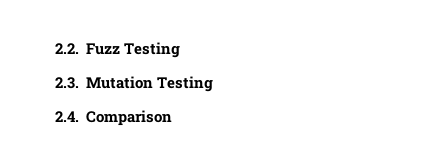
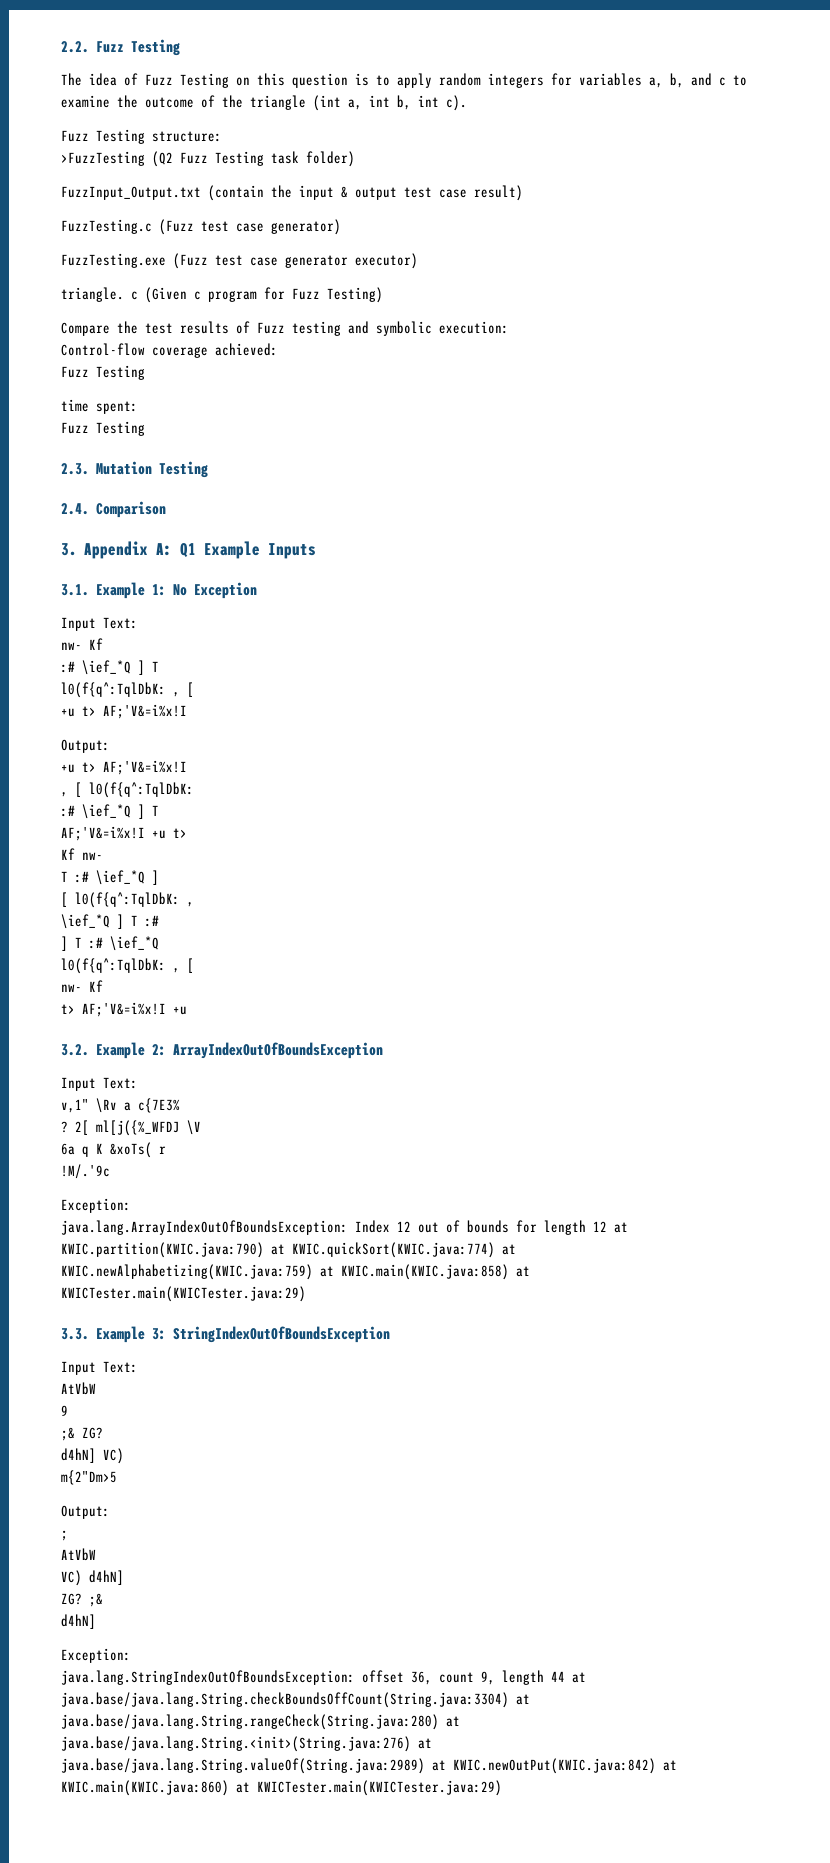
(181, 50) none -> [61,73,747,88] [61,95,467,111] [61,129,222,144] [61,151,355,167] [61,185,523,201] [61,219,341,235] [61,253,418,269] [61,287,383,303] [61,321,509,336] [61,343,278,358] [61,365,145,380] [61,399,138,414] [61,421,145,436] // The idea of Fuzz Testing on this question is to apply random integers for variables a, b, and c to examine the outcome of the triangle (int a, int b, int c). // Fuzz Testing structure: // >FuzzTesting (Q2 Fuzz Testing task folder) // FuzzInput_Output.txt (contain the input & output test case result) // FuzzTesting.c (Fuzz test case generator) // FuzzTesting.exe (Fuzz test case generator executor) // triangle. c (Given c program for Fuzz Testing) // Compare the test results of Fuzz testing and symbolic execution: // Control-flow coverage achieved: // Fuzz Testing // time spent: // Fuzz Testing
(172, 118) none -> [61,541,317,559] [61,582,258,599] [61,617,138,631] [61,638,103,650] [61,660,159,675] [61,682,194,698] [61,704,187,719] [61,739,110,753] [61,760,187,775] [61,782,194,798] [61,804,159,819] [61,826,187,841] [61,848,103,860] [61,870,159,885] [61,892,194,908] [61,914,159,929] [61,936,159,951] [61,958,194,974] [61,980,103,992] [61,1002,187,1017] [61,1042,384,1059] [61,1077,138,1091] [61,1098,180,1113] [61,1120,201,1136] [61,1142,166,1158] [61,1164,110,1179] [61,1198,131,1213] [61,1220,628,1235] [61,1242,516,1258] [61,1264,530,1280] [61,1286,306,1302] [61,1326,391,1343] [61,1361,138,1375] [61,1382,96,1395] [61,1405,68,1416] [61,1427,103,1441] [61,1448,124,1464] [61,1470,117,1485] [61,1505,110,1519] [61,1530,68,1541] [61,1548,96,1561] [61,1570,124,1586] [61,1593,103,1607] [61,1614,96,1629] [61,1648,131,1663] [61,1670,586,1685] [61,1692,530,1708] [61,1714,460,1730] [61,1736,432,1752] [61,1758,677,1774] [61,1780,502,1796] // 3. Appendix A: Q1 Example Inputs // 3.1. Example 1: No Exception // Input Text: // nw- Kf // :# \ief_*Q ] T // l0(f{q^:TqlDbK: , [ // +u t> AF;'V&=i%x!I // Output: // +u t> AF;'V&=i%x!I // , [ l0(f{q^:TqlDbK: // :# \ief_*Q ] T // AF;'V&=i%x!I +u t> // Kf nw- // T :# \ief_*Q ] // [ l0(f{q^:TqlDbK: , // \ief_*Q ] T :# // ] T :# \ief_*Q // l0(f{q^:TqlDbK: , [ // nw- Kf // t> AF;'V&=i%x!I +u // 3.2. Example 2: ArrayIndexOutOfBoundsException // Input Text: // v,1" \Rv a c{7E3% // ? 2[ ml[j({%_WFDJ \V // 6a q K &xoTs( r // !M/.'9c // Exception: // java.lang.ArrayIndexOutOfBoundsException: Index 12 out of bounds for length 12 at KWIC.partition(KWIC.java:790) at KWIC.quickSort(KWIC.java:774) at KWIC.newAlphabetizing(KWIC.java:759) at KWIC.main(KWIC.java:858) at KWICTester.main(KWICTester.java:29) // 3.3. Example 3: StringIndexOutOfBoundsException // Input Text: // AtVbW // 9 // ;& ZG? // d4hN] VC) // m{2"Dm>5 // Output: // ; // AtVbW // VC) d4hN] // ZG? ;& // d4hN] // Exception: // java.lang.StringIndexOutOfBoundsException: offset 36, count 9, length 44 at java.base/java.lang.String.checkBoundsOffCount(String.java:3304) at java.base/java.lang.String.rangeCheck(String.java:280) at java.base/java.lang.String.<init>(String.java:276) at java.base/java.lang.String.valueOf(String.java:2989) at KWIC.newOutPut(KWIC.java:842) at KWIC.main(KWIC.java:860) at KWICTester.main(KWICTester.java:29)

